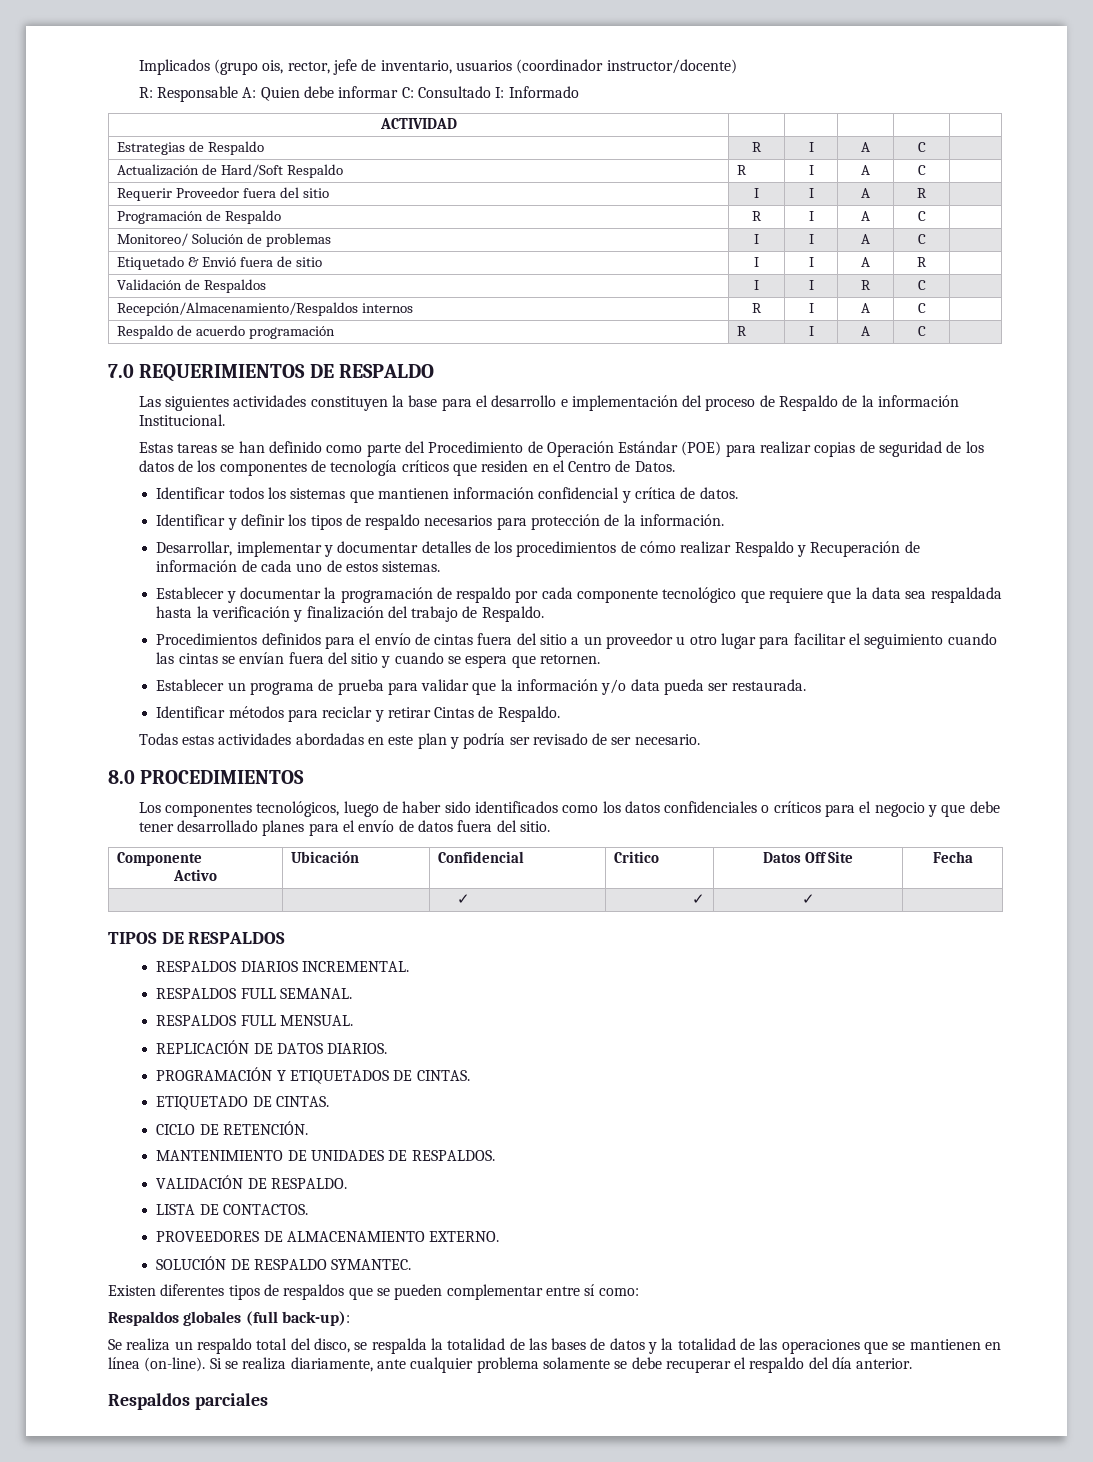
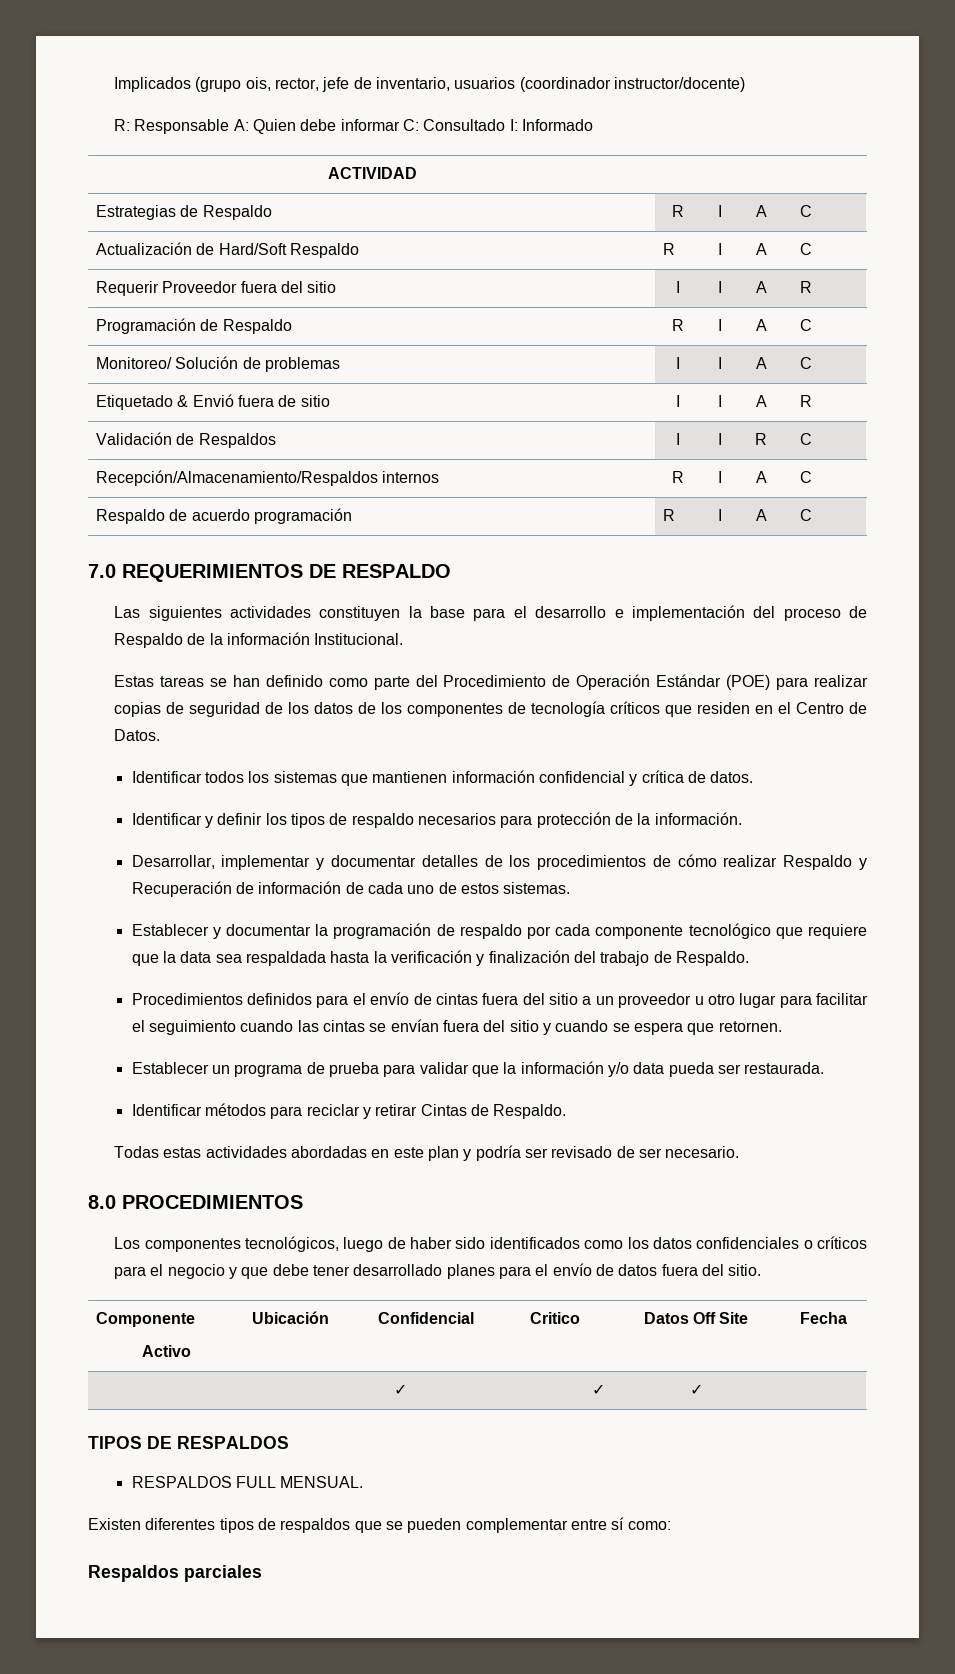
[240,961,409,972] [156,988,352,999] [156,1015,353,1026] [156,1040,388,1054] [156,1067,470,1084] [156,1096,329,1110] [156,1121,308,1135] [156,1150,495,1161] [156,1175,347,1189] [156,1204,308,1215] [156,1231,500,1242] [156,1256,412,1270] DIARIOS INCREMENTAL. // RESPALDOS FULL SEMANAL. // RESPALDOS FULL MENSUAL. // REPLICACIÓN DE DATOS DIARIOS. // PROGRAMACIÓN Y ETIQUETADOS DE CINTAS. // ETIQUETADO DE CINTAS. // CICLO DE RETENCIÓN. // MANTENIMIENTO DE UNIDADES DE RESPALDOS. // VALIDACIÓN DE RESPALDO. // LISTA DE CONTACTOS. // PROVEEDORES DE ALMACENAMIENTO EXTERNO. // SOLUCIÓN DE RESPALDO SYMANTEC. -> [236,1476,364,1488] FULL MENSUAL.
[108,1311,350,1326] [108,1338,1002,1354] [108,1357,913,1373] // Respaldos globales (full back-up): // Se realiza un respaldo total del disco, se respalda la totalidad de las bases de datos y la totalidad de las operaciones que se mantienen en línea (on-line). Si se realiza diariamente, ante cualquier problema solamente se debe recuperar el respaldo del día anterior. -> (671, 1525) none

